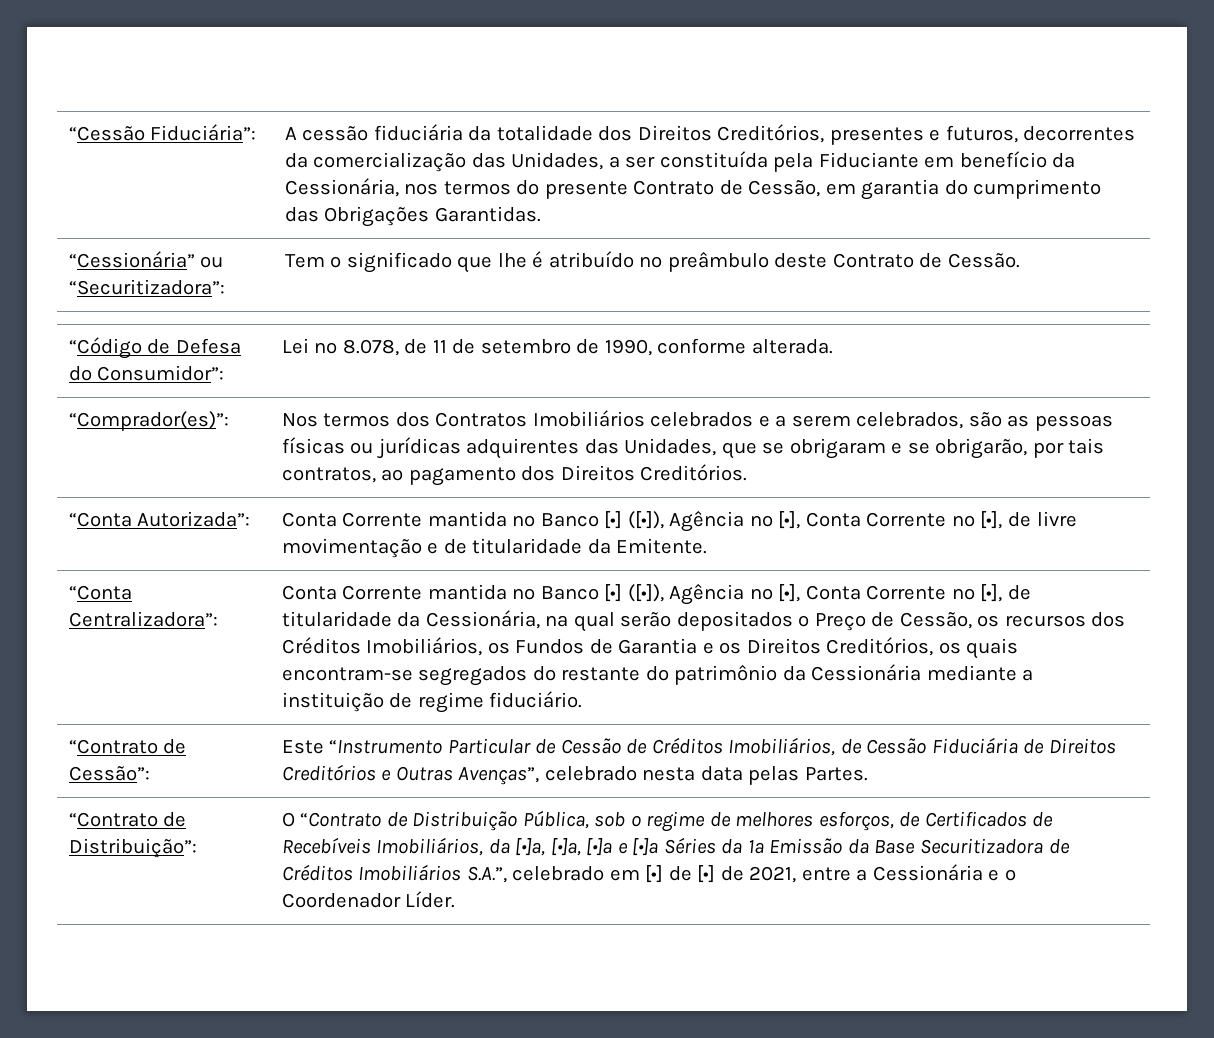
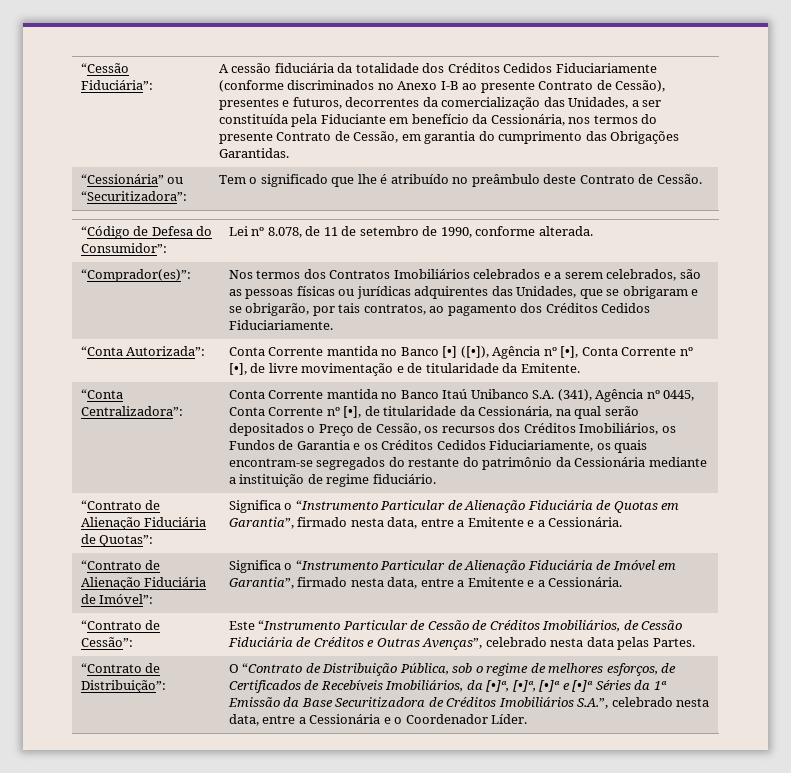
[637,124,825,143] Direitos Creditórios, -> [447,63,657,73] [218,80,666,93] Créditos Cedidos Fiduciariamente (conforme discriminados no Anexo I-B ao presente Contrato de Cessão),
[560,464,748,481] Direitos Creditórios. -> [545,303,651,313] [228,320,333,330] Créditos Cedidos Fiduciariamente.
[604,583,801,605] [•] ([•]), Agência nº [•], -> [442,389,695,402] Itaú Unibanco S.A. (341), Agência nº 0445,
[746,637,934,656] Direitos Creditórios, -> [381,440,594,452] Créditos Cedidos Fiduciariamente,
(583, 699) none -> [80,500,161,510] [80,517,207,530] [80,534,154,547] [228,500,680,513] [228,517,623,529] [80,560,161,570] [80,577,207,590] [80,594,154,604] [228,560,677,573] [228,577,623,589] // “Contrato de Alienação Fiduciária de Quotas”: | Significa o “Instrumento Particular de Alienação Fiduciária de Quotas em Garantia”, firmado nesta data, entre a Emitente e a Cessionária. // “Contrato de Alienação Fiduciária de Imóvel”: | Significa o “Instrumento Particular de Alienação Fiduciária de Imóvel em Garantia”, firmado nesta data, entre a Emitente e a Cessionária.
[1048,738,1116,754] [281,764,376,781] Direitos Creditórios -> [313,637,364,647] Créditos
[609,865,797,883] em [•] de [•] de 2021, -> [676,698,710,707] [228,714,259,726] nesta data,

